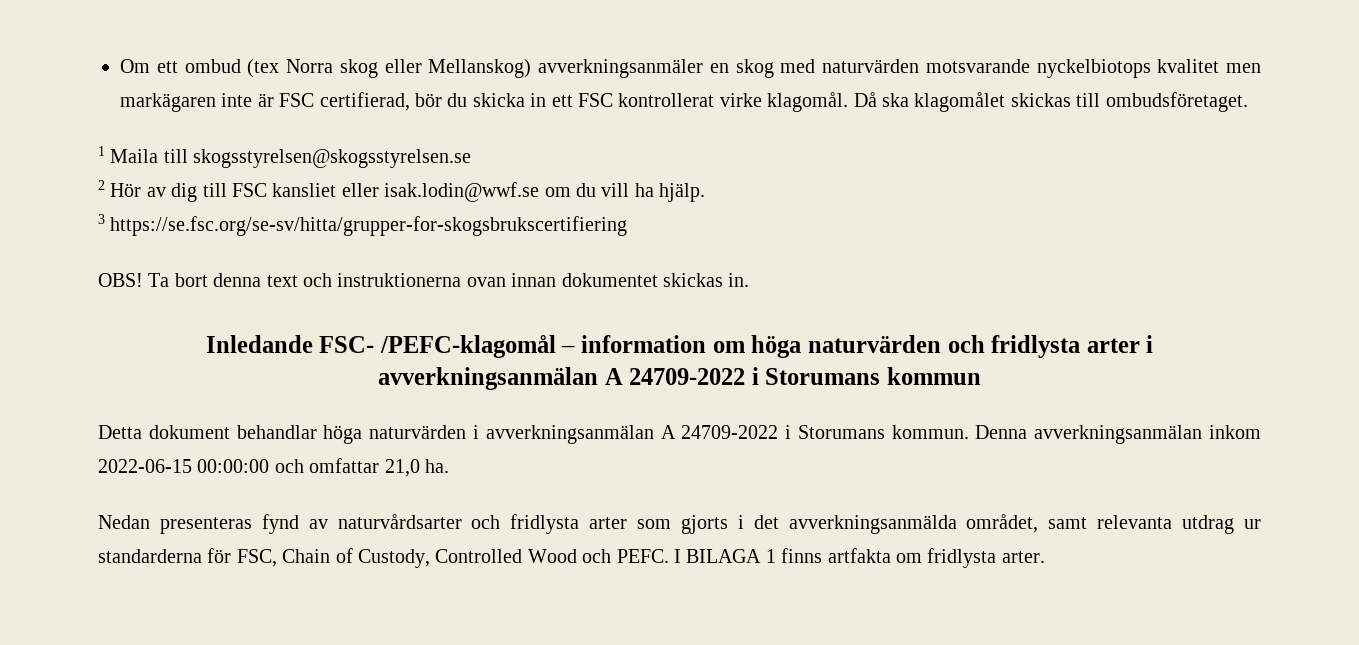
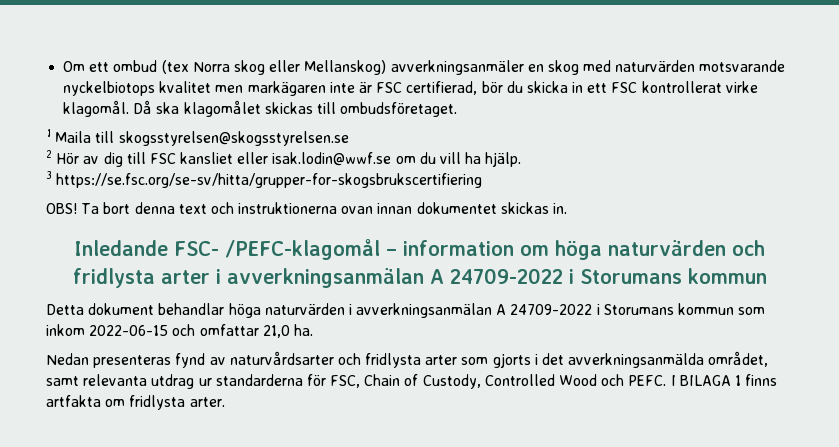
[891,425,1203,444] kommun. Denna avverkningsanmälan -> [678,303,766,315] kommun som
[197,459,270,473] 00:00:00 -> (169, 330) none

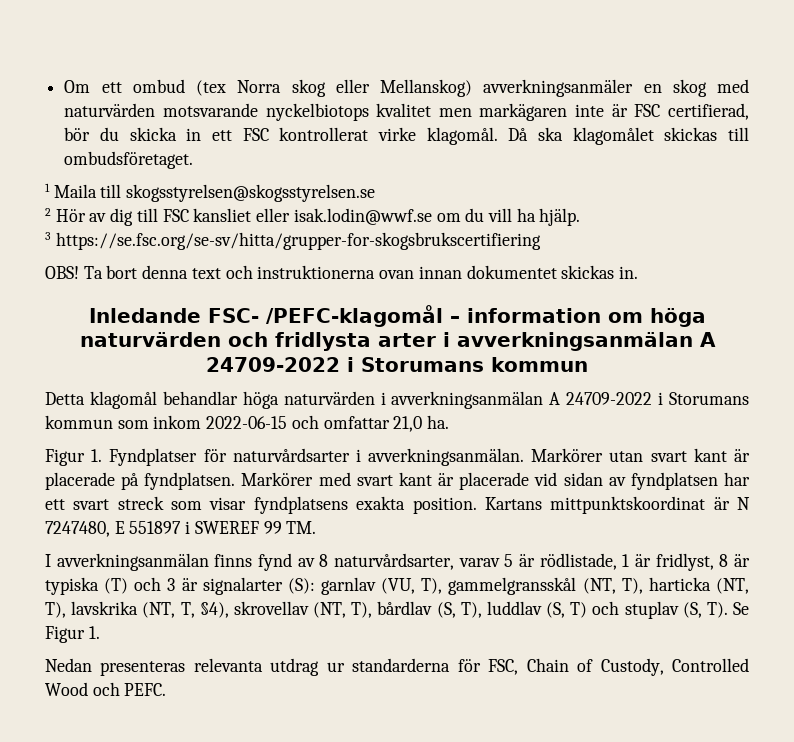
[88,303,155,315] dokument -> [89,391,157,409] klagomål
[46,351,769,368] [46,376,79,386] Nedan presenteras fynd av naturvårdsarter och fridlysta arter som gjorts i det avverkningsanmälda området, samt -> [45,448,750,466] [45,472,750,490] [45,496,750,514] [45,521,317,537] [45,553,750,571] [45,577,749,595] [45,601,749,619] [45,626,100,643] [45,658,186,676] Figur 1. Fyndplatser för naturvårdsarter i avverkningsanmälan. Markörer utan svart kant är placerade på fyndplatsen. Markörer med svart kant är placerade vid sidan av fyndplatsen har ett svart streck som visar fyndplatsens exakta position. Kartans mittpunktskoordinat är N 7247480, E 551897 i SWEREF 99 TM. // I avverkningsanmälan finns fynd av 8 naturvårdsarter, varav 5 är rödlistade, 1 är fridlyst, 8 är typiska (T) och 3 är signalarter (S): garnlav (VU, T), gammelgransskål (NT, T), harticka (NT, T), lavskrika (NT, T, §4), skrovellav (NT, T), bårdlav (S, T), luddlav (S, T) och stuplav (S, T). Se Figur 1. // Nedan presenteras
[670,374,778,386] [46,395,225,410] I BILAGA 1 finns artfakta om fridlysta arter. -> (167, 689) none

